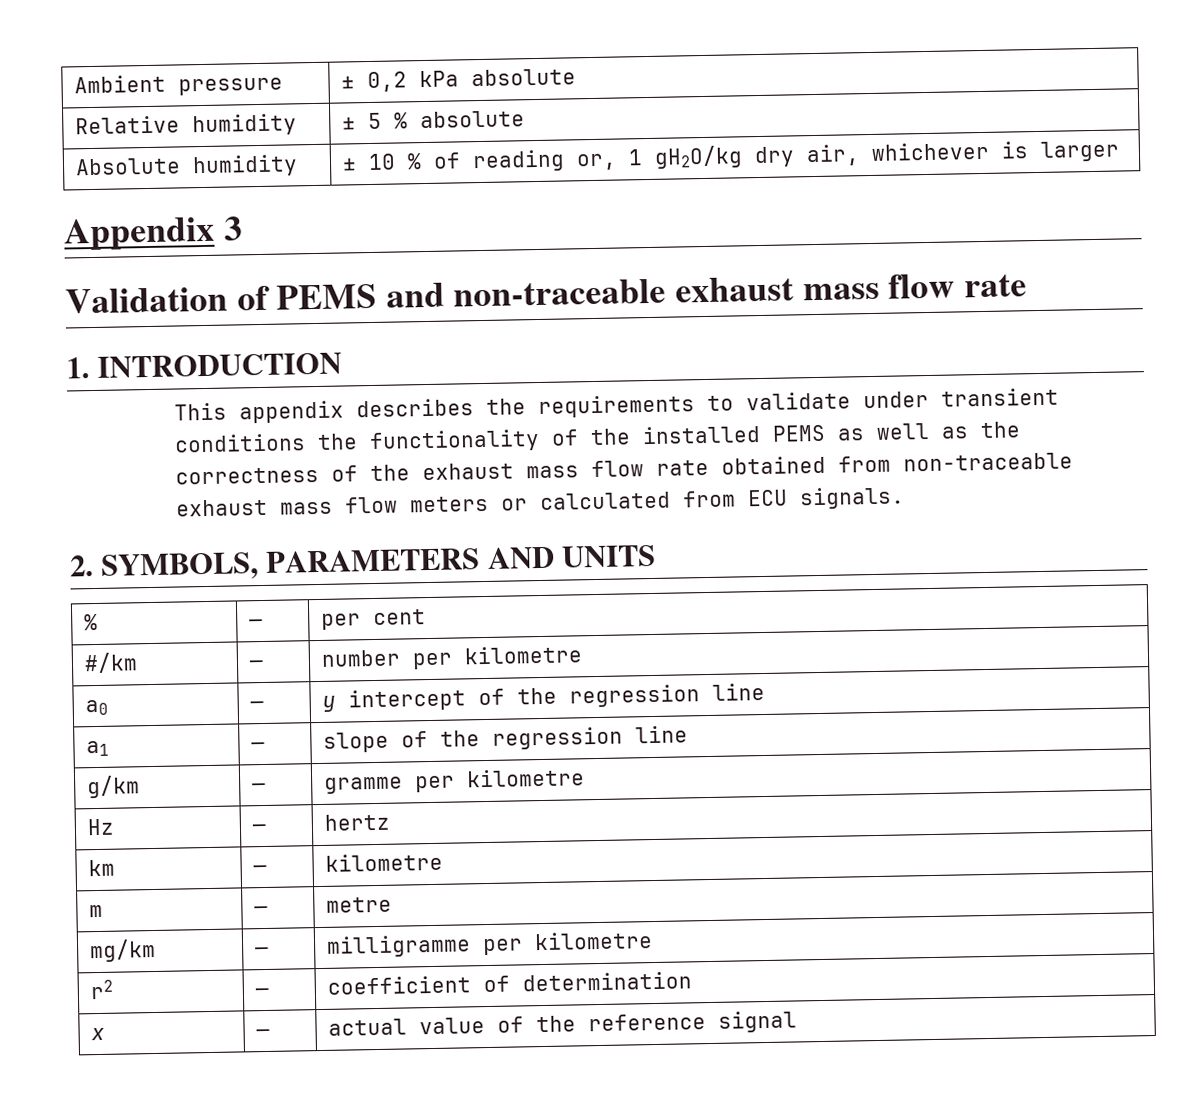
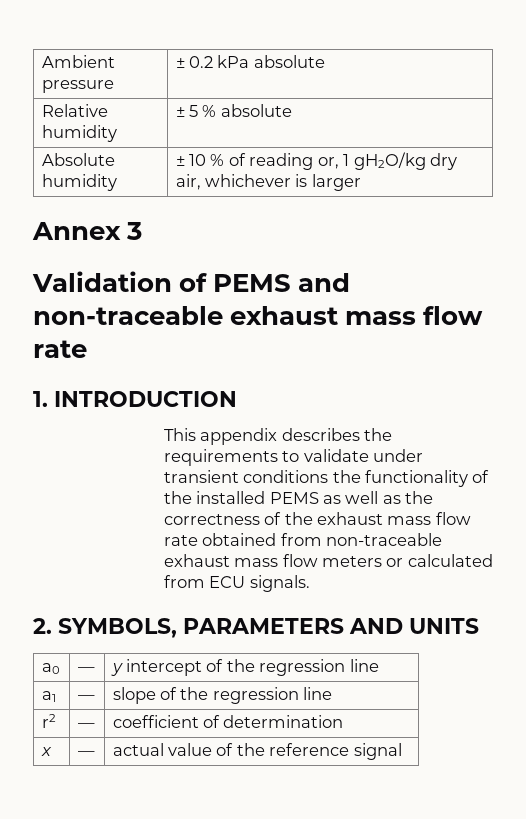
[366,71,407,93] 0,2 -> [189,56,214,68] 0.2
[63,216,215,251] Appendix -> [32,222,121,240] Annex
[83,613,98,631] [248,619,263,628] [320,609,426,630] [83,652,138,674] [248,659,264,669] [320,645,583,670] // % | — | per cent // #/km | — | number per kilometre -> (479, 626) none
[86,775,140,799] [251,782,266,792] [323,768,585,794] [86,818,115,836] [251,823,267,833] [323,813,391,831] [87,859,115,877] [252,864,267,874] [324,852,443,872] [88,904,103,918] [253,905,268,915] [325,896,392,913] [88,938,156,963] [254,946,269,956] [325,931,653,958] // g/km | — | gramme per kilometre // Hz | — | hertz // km | — | kilometre // m | — | metre // mg/km | — | milligramme per kilometre -> (333, 693) none

